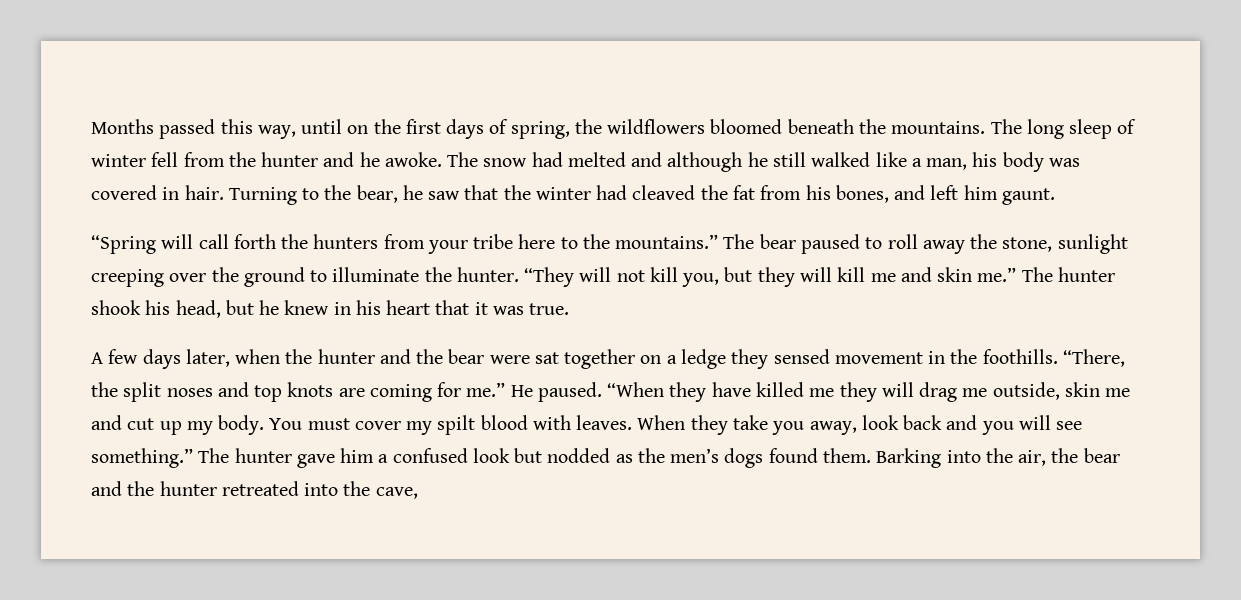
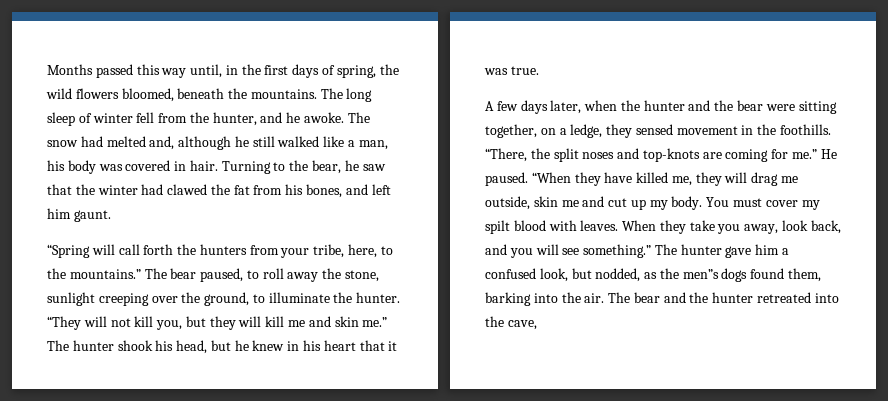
[257,119,369,139] way, until on -> [161,64,238,78] way until, in
[607,119,783,134] wildflowers bloomed -> [46,88,174,102] wild flowers bloomed,
[261,152,319,167] hunter -> [212,112,257,126] hunter,
[631,152,663,167] and -> [149,136,175,150] and,
[632,185,696,200] cleaved -> [167,184,208,195] clawed
[473,234,556,249] tribe here -> [313,244,378,258] tribe, here,
[800,234,860,254] paused -> [200,268,244,282] paused,
[243,267,305,287] ground -> [204,292,250,306] ground,
[534,349,636,369] sat together -> [798,101,837,114] [485,124,537,138] sitting together,
[680,349,726,369] ledge -> [570,124,603,138] ledge,
[254,382,334,402] top knots -> [642,148,700,162] top-knots
[809,388,835,397] me -> [671,176,692,186] me,
[903,415,943,430] back -> [810,220,841,234] back,
[472,448,611,463] look but nodded -> [539,268,641,282] look, but nodded,
[670,448,720,463] men’s -> [682,269,719,279] men”s
[822,448,1079,468] them. Barking into the air, the -> [788,268,822,282] [485,292,631,306] them, barking into the air. The

